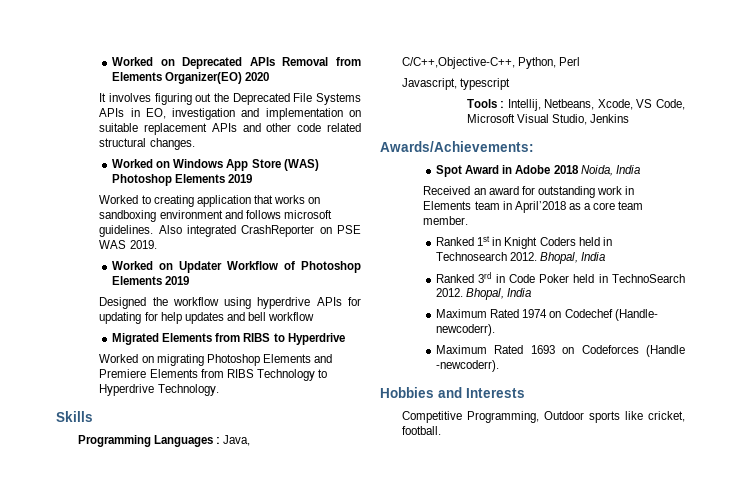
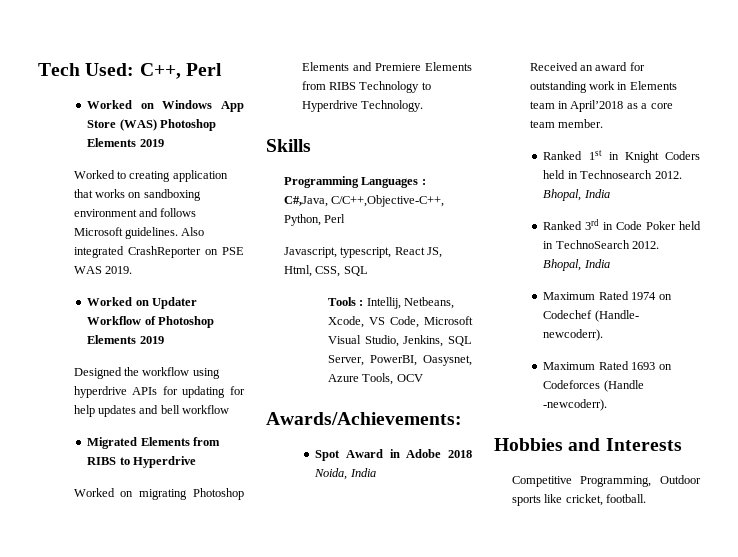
[112,57,361,69] [112,72,270,84] [99,93,361,105] [99,108,361,120] [99,123,362,135] [99,138,195,150] Worked on Deprecated APIs Removal from Elements Organizer(EO) 2020 // It involves figuring out the Deprecated File Systems APIs in EO, investigation and implementation on suitable replacement APIs and other code related structural changes. -> [38,63,222,79] Tech Used: C++, Perl
[283,210,332,219] microsoft -> [73,227,123,236] Microsoft
[223,435,251,446] Java, -> [283,196,328,207] C#,Java,
[459,78,510,90] typescript -> [340,247,442,258] [283,265,368,277] typescript, React JS, Html, CSS, SQL
[590,114,630,123] Jenkins -> [403,335,472,347] [327,355,472,366] [327,373,423,385] Jenkins, SQL Server, PowerBI, Oasysnet, Azure Tools, OCV

